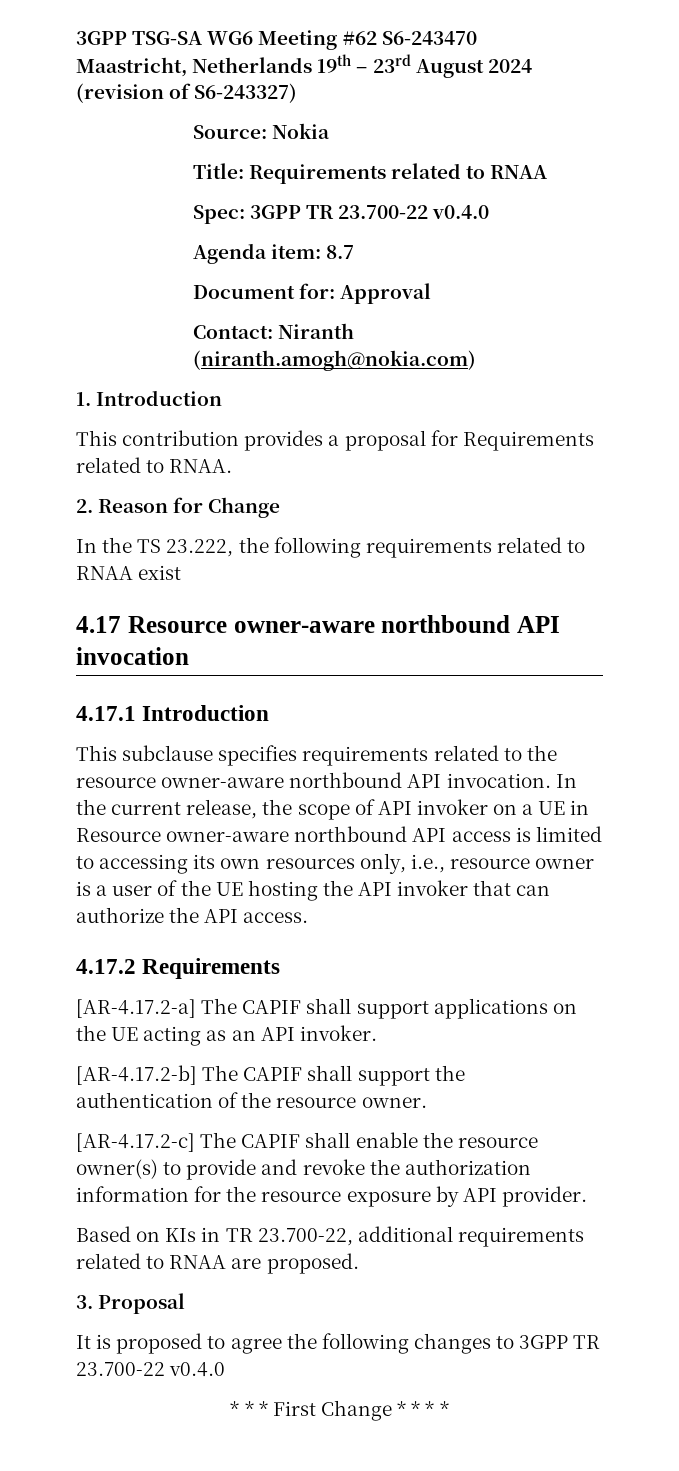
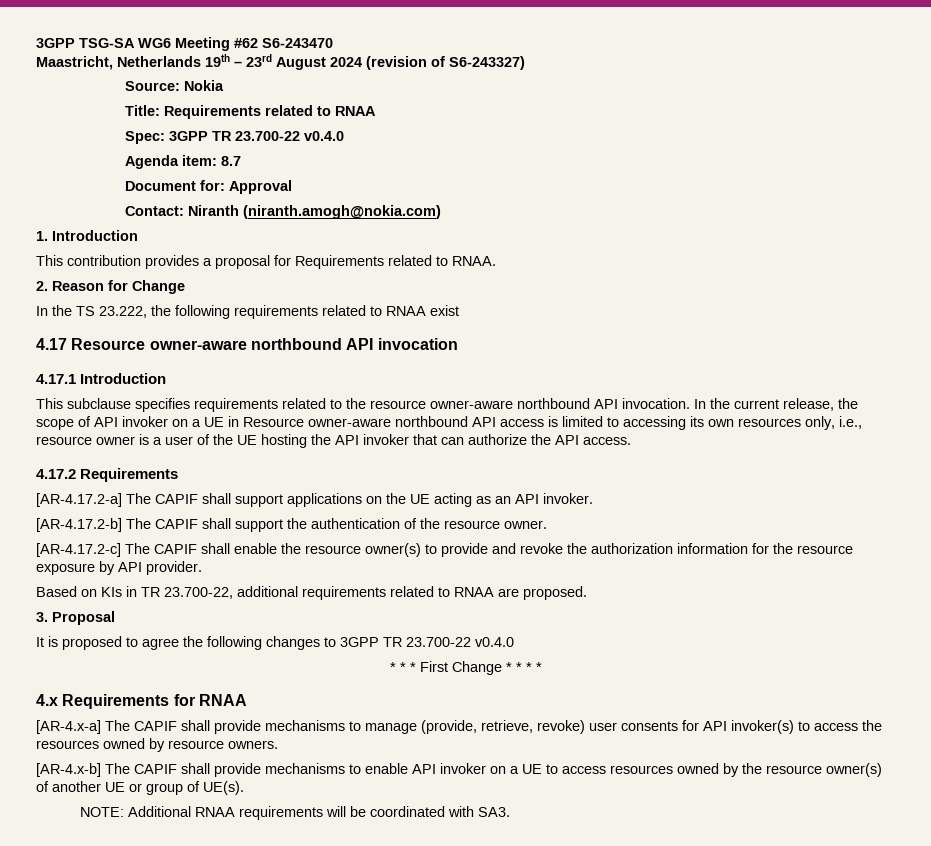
(449, 1408) none -> [36,694,247,709] [36,720,882,734] [36,738,278,752] [36,763,882,777] [36,781,244,795] [80,806,511,820] // 4.x Requirements for RNAA // [AR-4.x-a] The CAPIF shall provide mechanisms to manage (provide, retrieve, revoke) user consents for API invoker(s) to access the resources owned by resource owners. // [AR-4.x-b] The CAPIF shall provide mechanisms to enable API invoker on a UE to access resources owned by the resource owner(s) of another UE or group of UE(s). // NOTE: Additional RNAA requirements will be coordinated with SA3.

